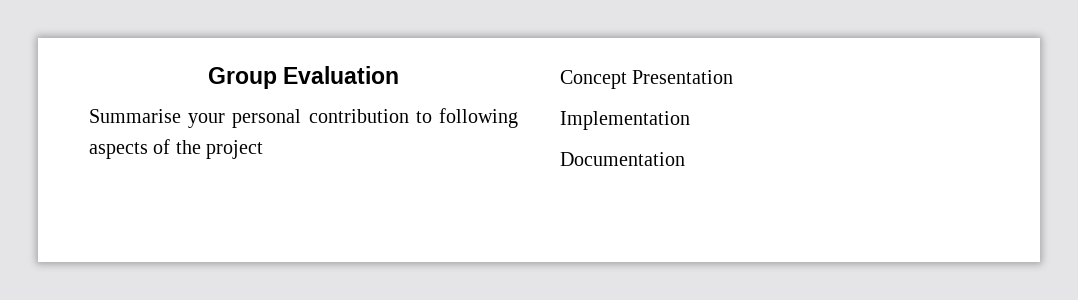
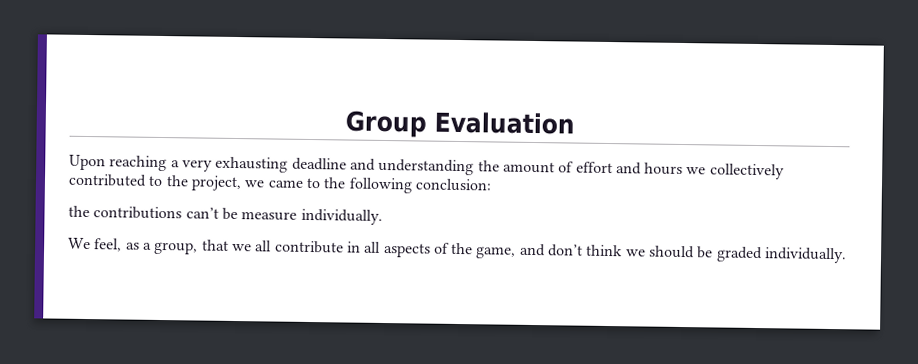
[89,108,518,128] [89,139,264,159] [560,70,734,89] [560,111,690,130] [560,152,685,166] Summarise your personal contribution to following aspects of the project // Concept Presentation // Implementation // Documentation -> [69,154,785,180] [68,173,492,194] [68,205,383,225] [68,237,848,264] Upon reaching a very exhausting deadline and understanding the amount of effort and hours we collectively contributed to the project, we came to the following conclusion: // the contributions can’t be measure individually. // We feel, as a group, that we all contribute in all aspects of the game, and don’t think we should be graded individually.

